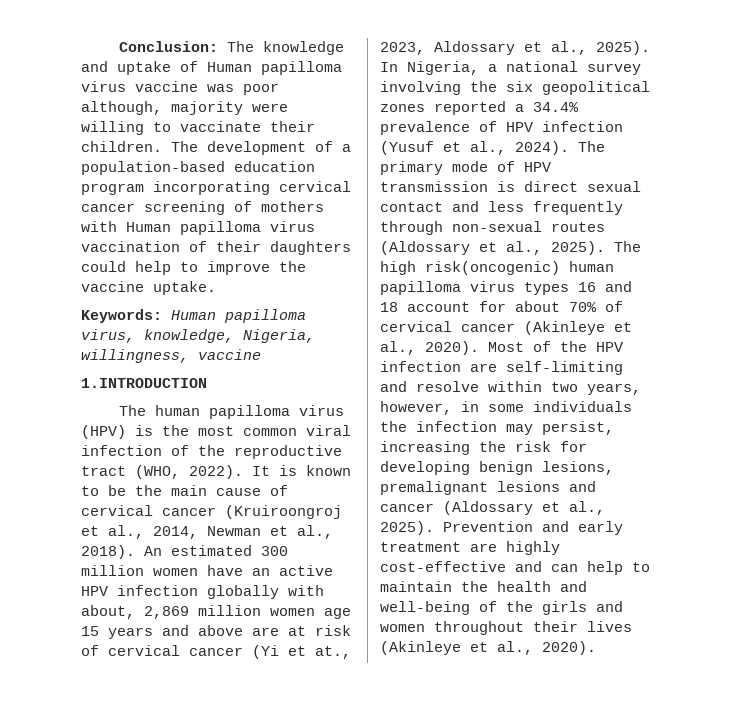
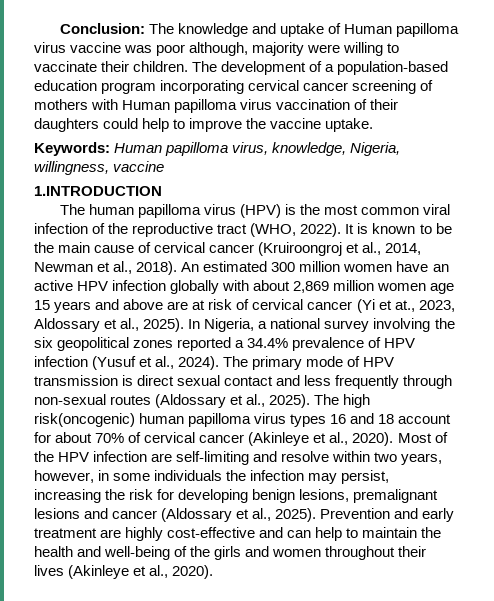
[81,605,135,619] about, -> [253,280,291,291] about

